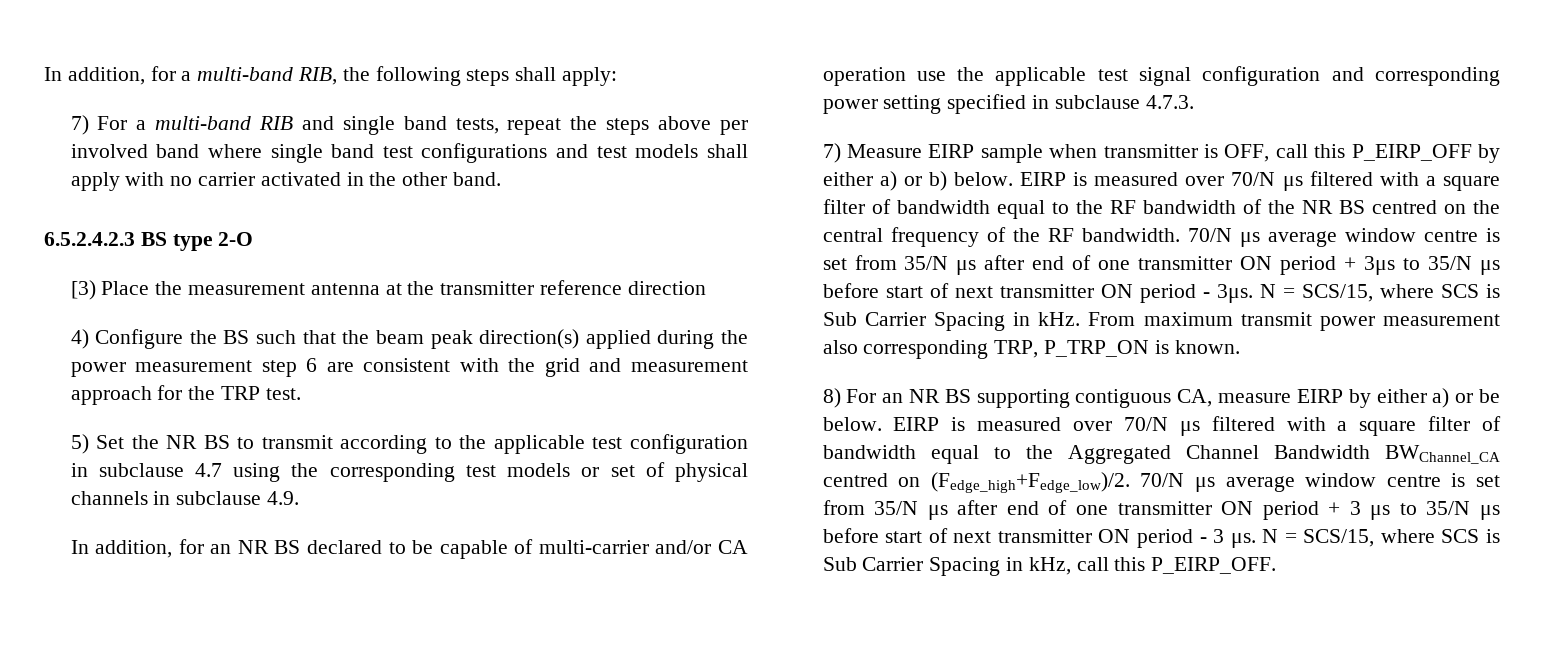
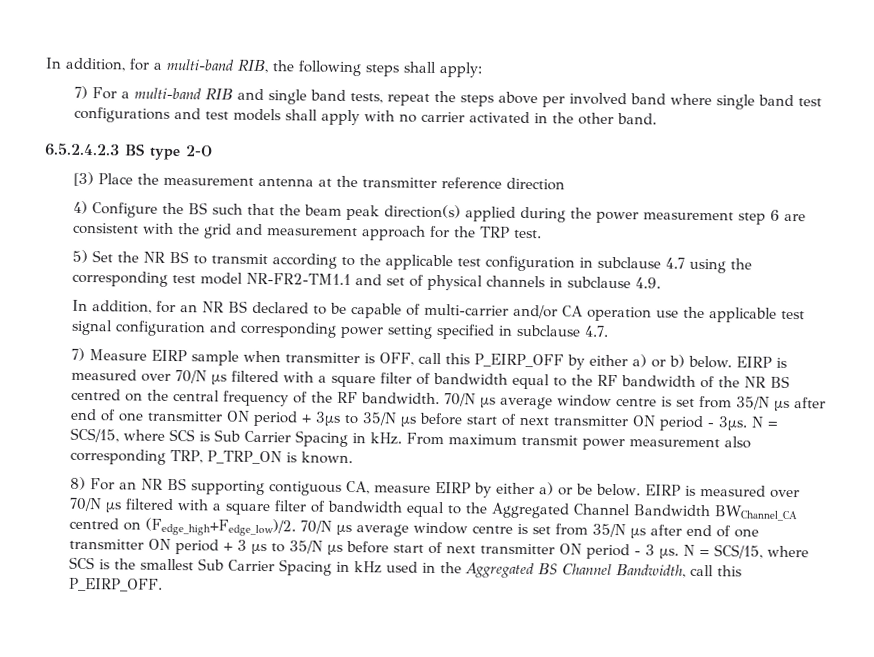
[507,463,600,477] models or -> [199,272,382,286] model NR-FR2-TM1.1 and
[1145,95,1194,109] 4.7.3. -> [583,325,609,337] 4.7.
[822,557,1071,576] Sub Carrier Spacing in kHz, -> [113,558,686,579] the smallest Sub Carrier Spacing in kHz used in the Aggregated BS Channel Bandwidth,

